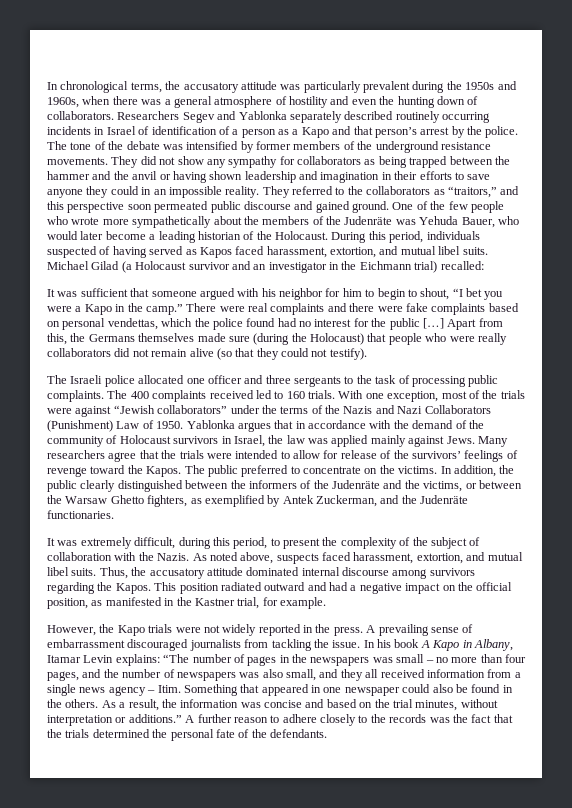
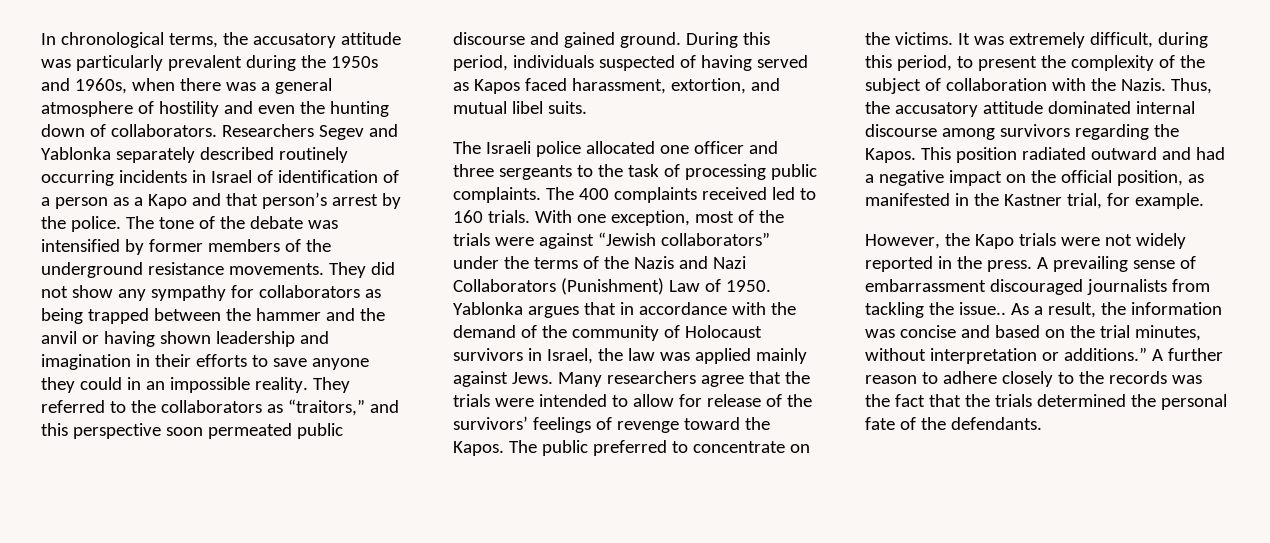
[392,201,504,213] [47,216,519,228] [47,231,328,243] One of the few people who wrote more sympathetically about the members of the Judenräte was Yehuda Bauer, who would later become a leading historian of the Holocaust. -> (681, 40) none
[47,261,484,273] [47,288,504,300] [47,303,519,315] [47,318,503,330] [47,333,507,345] [47,348,367,360] Michael Gilad (a Holocaust survivor and an investigator in the Eichmann trial) recalled: // It was sufficient that someone argued with his neighbor for him to begin to shout, “I bet you were a Kapo in the camp.” There were real complaints and there were fake complaints based on personal vendettas, which the police found had no interest for the public […] Apart from this, the Germans themselves made sure (during the Holocaust) that people who were really collaborators did not remain alive (so that they could not testify). -> (587, 107) none
[440,465,515,477] [47,480,522,492] [47,495,469,507] [47,510,114,519] In addition, the public clearly distinguished between the informers of the Judenräte and the victims, or between the Warsaw Ghetto fighters, as exemplified by Antek Zuckerman, and the Judenräte functionaries. // -> (953, 38) none
[192,552,523,564] [47,567,97,576] As noted above, suspects faced harassment, extortion, and mutual libel suits. -> (1166, 84) none
[332,639,513,651] [47,654,526,666] [47,669,521,681] [47,684,513,696] [47,699,99,708] issue. In his book A Kapo in Albany, Itamar Levin explains: “The number of pages in the newspapers was small – no more than four pages, and the number of newspapers was also small, and they all received information from a single news agency – Itim. Something that appeared in one newspaper could also be found in the others. -> [958,302,1006,315] issue..

